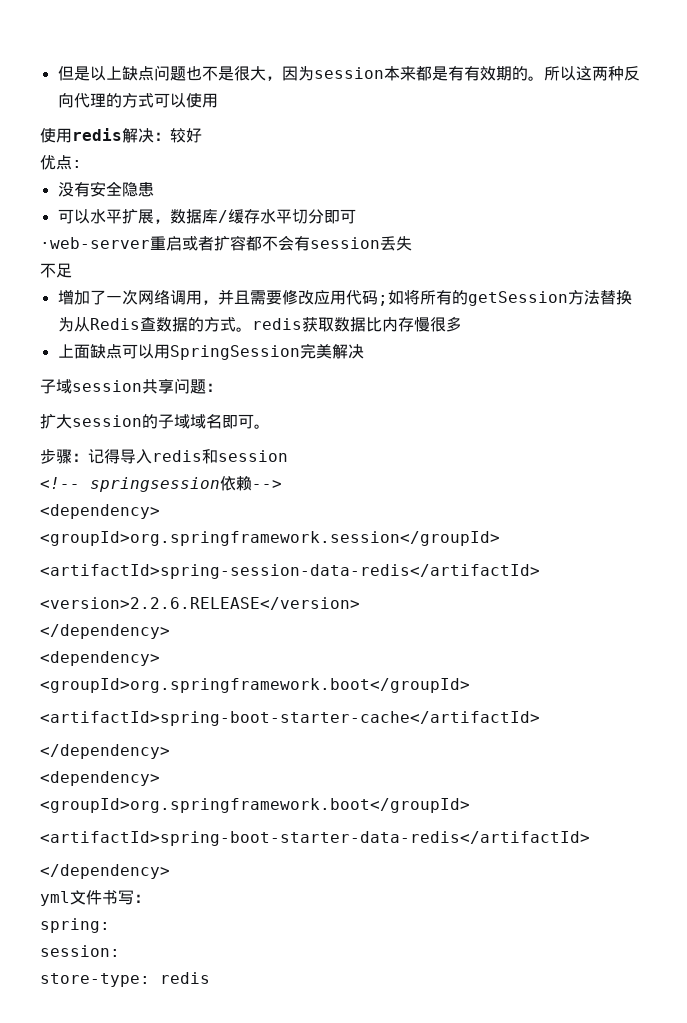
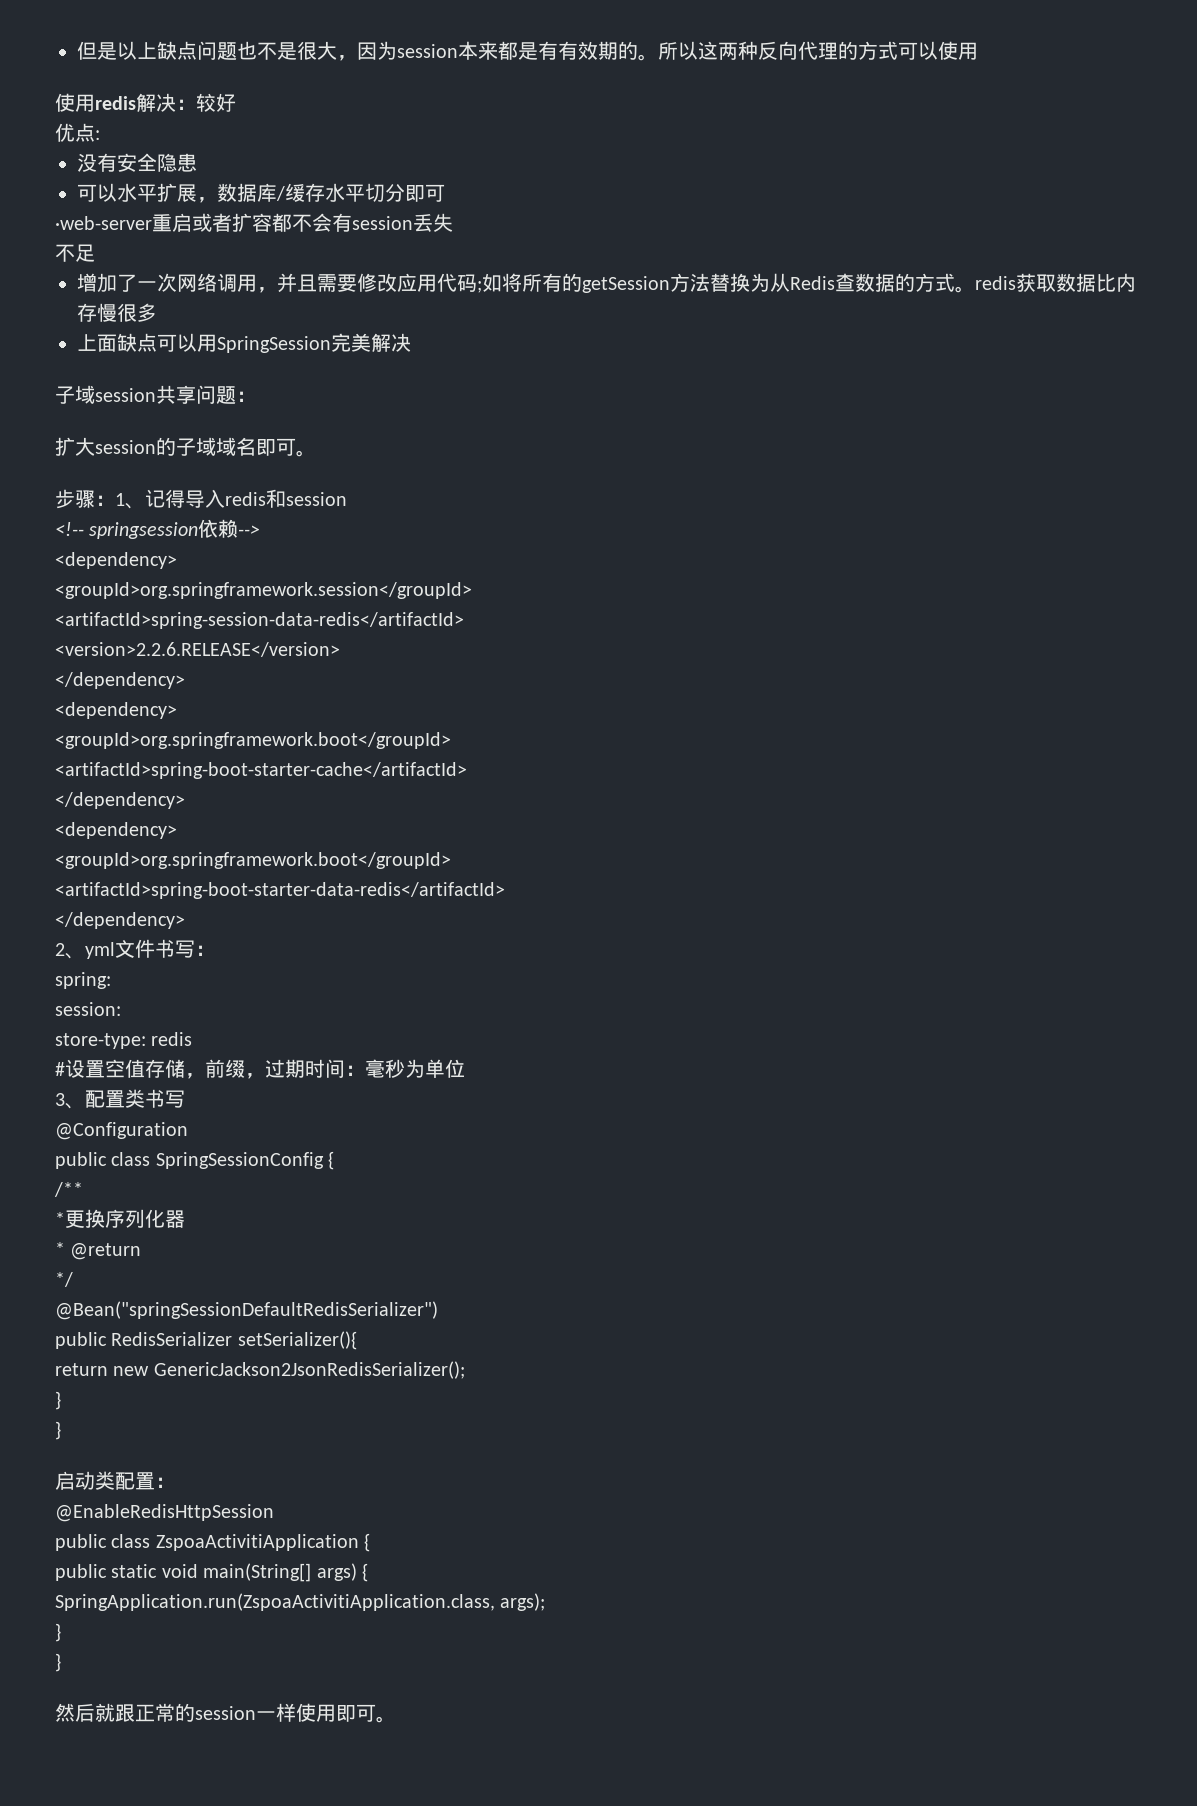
(88, 457) none -> [115,493,145,509] 1、
(170, 871) none -> [55,943,85,959] 2、
(210, 978) none -> [55,1059,465,1079] [55,1089,185,1109] [55,1122,188,1140] [55,1151,335,1170] [54,1182,83,1197] [55,1209,185,1228] [55,1242,142,1260] [55,1272,73,1287] [55,1301,438,1320] [55,1331,357,1350] [55,1361,465,1379] [55,1391,61,1410] [55,1421,61,1440] [55,1471,175,1490] [55,1504,274,1522] [55,1533,371,1552] [55,1563,368,1582] [55,1593,546,1611] [55,1623,61,1642] [55,1653,61,1672] [55,1703,396,1723] // #设置空值存储，前缀，过期时间：毫秒为单位 // 3、配置类书写 // @Configuration // public class SpringSessionConfig { // /** // *更换序列化器 // * @return // */ // @Bean("springSessionDefaultRedisSerializer") // public RedisSerializer setSerializer(){ // return new GenericJackson2JsonRedisSerializer(); // } // } // 启动类配置： // @EnableRedisHttpSession // public class ZspoaActivitiApplication { // public static void main(String[] args) { // SpringApplication.run(ZspoaActivitiApplication.class, args); // } // } // 然后就跟正常的session一样使用即可。

